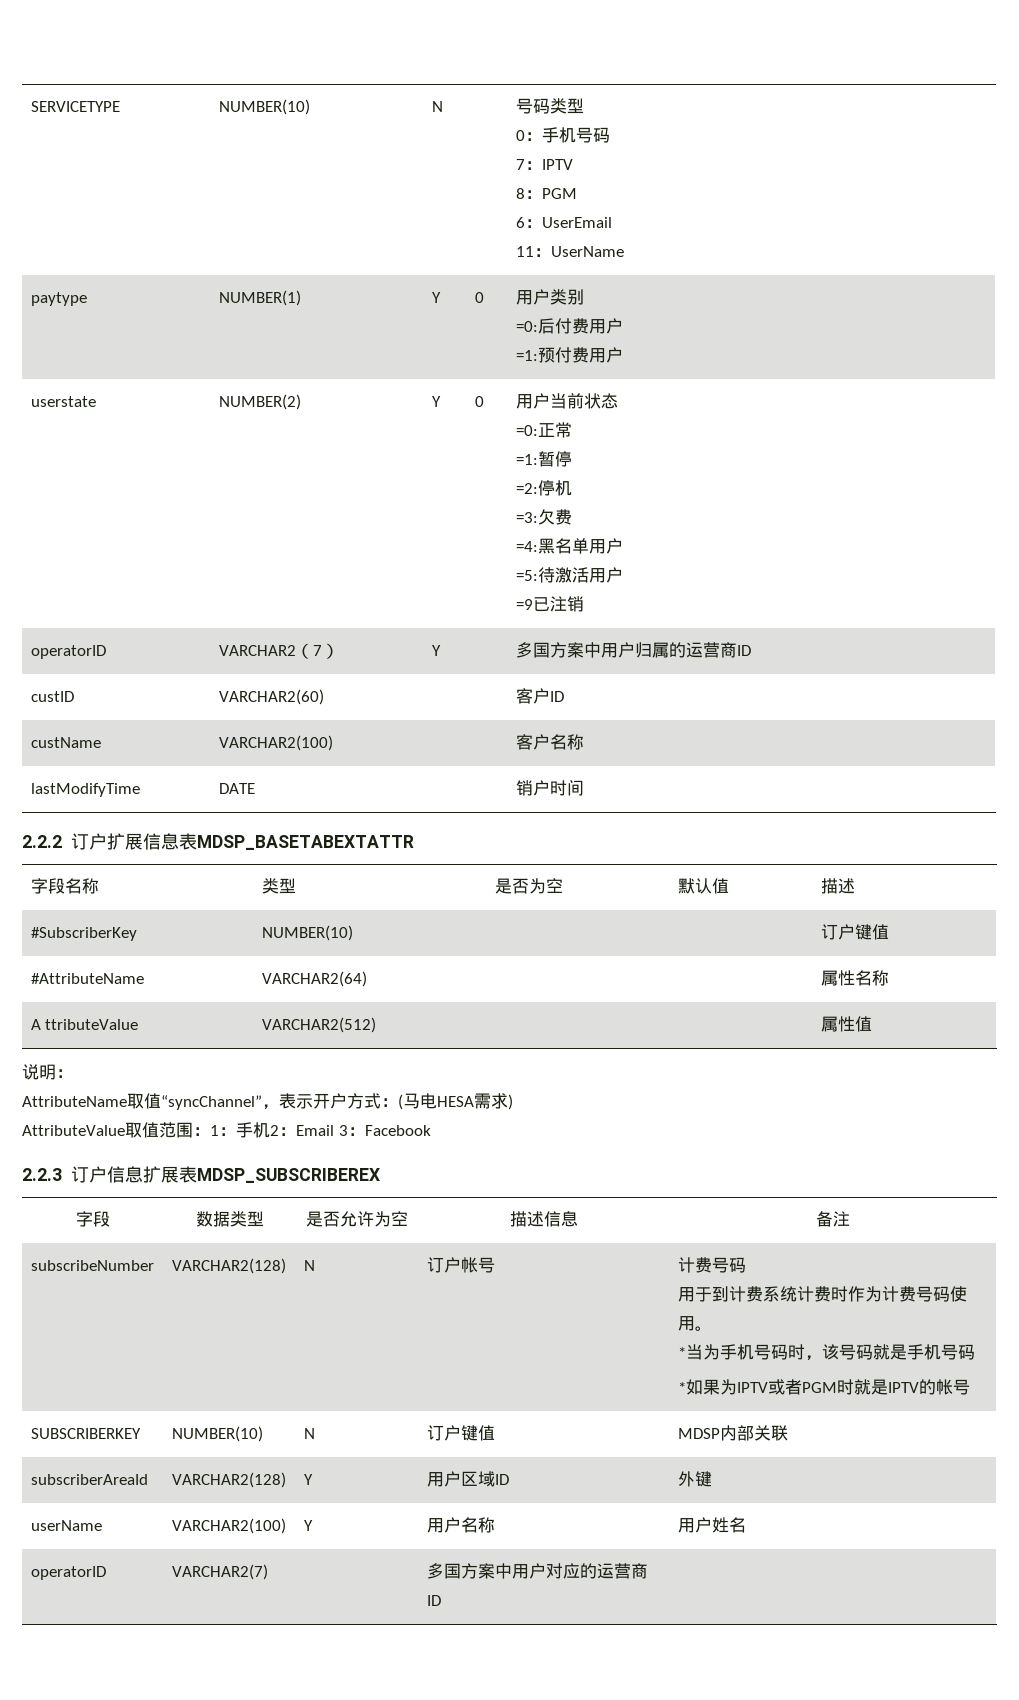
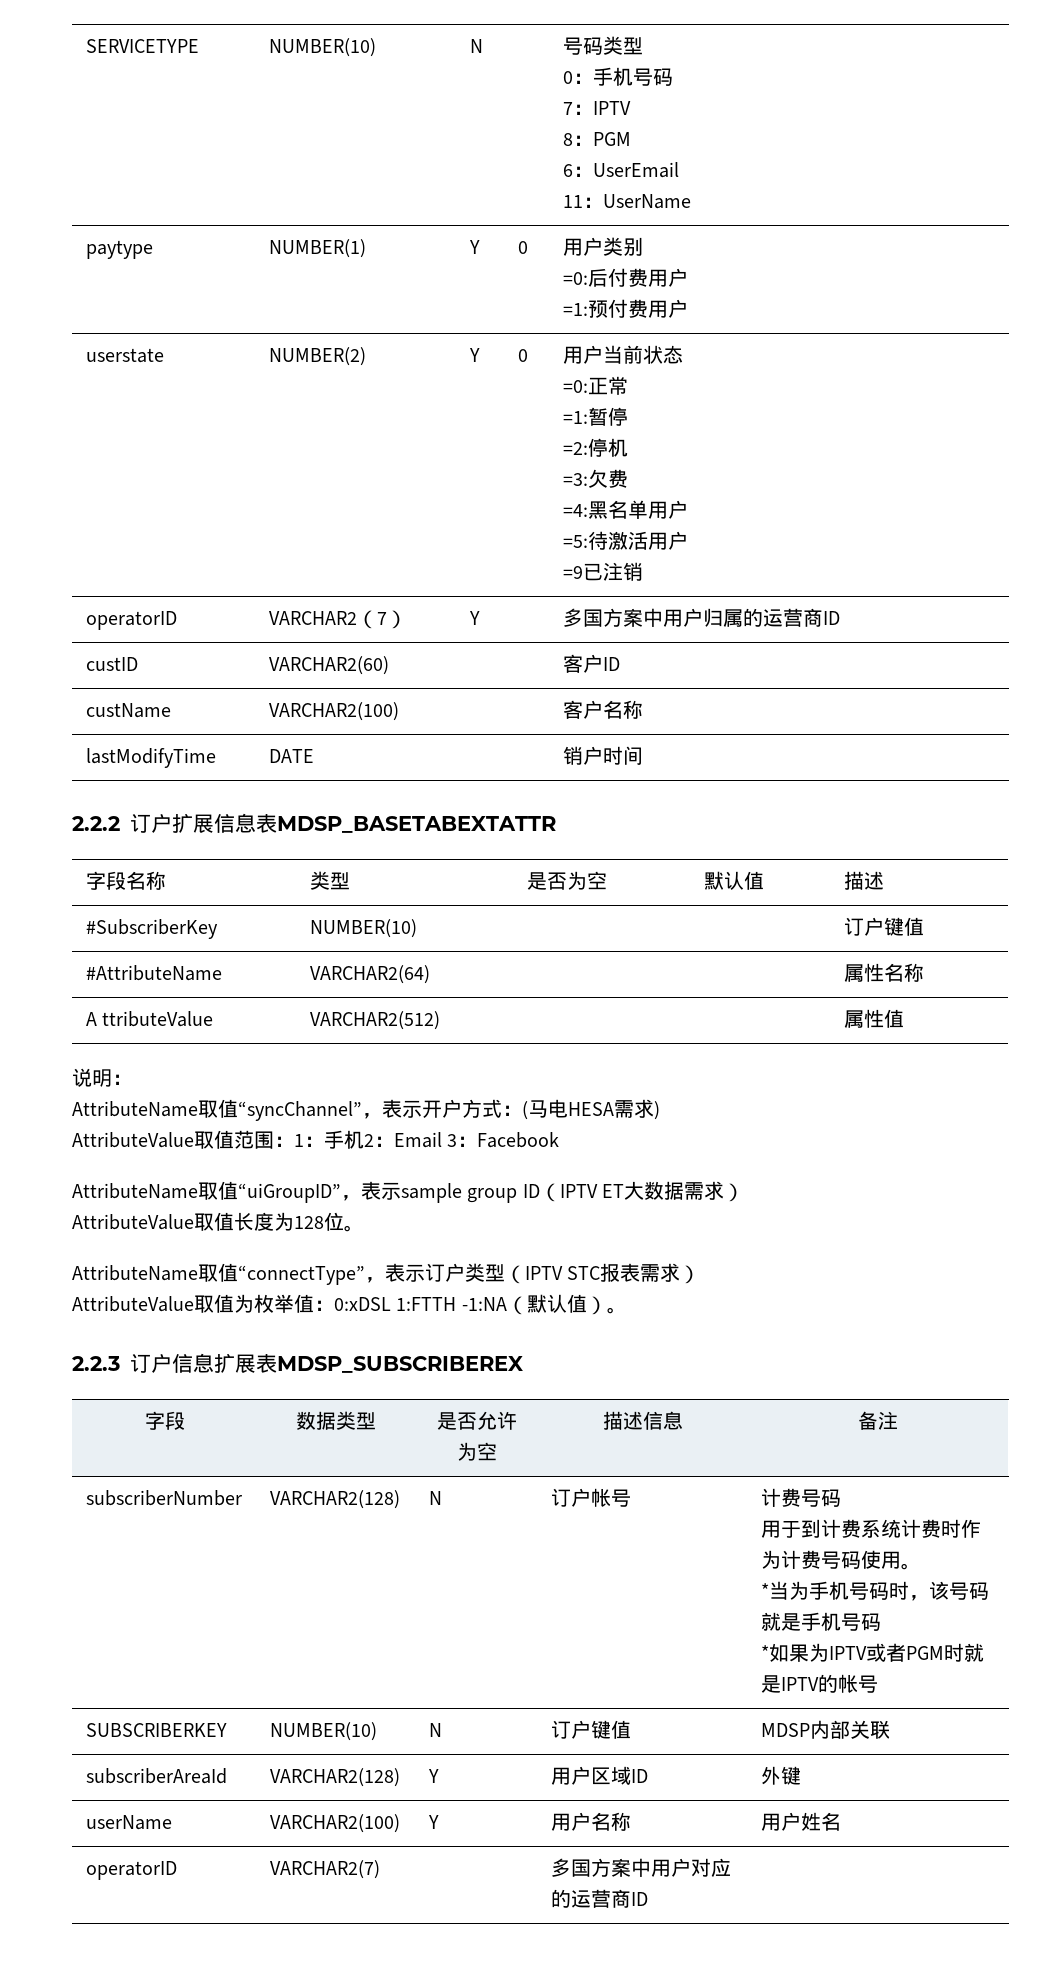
(431, 1130) none -> [72,1181,745,1203] [72,1212,364,1232] [72,1263,701,1285] [72,1294,627,1315] // AttributeName取值“uiGroupID”，表示sample group ID（IPTV ET大数据需求） // AttributeValue取值长度为128位。 // AttributeName取值“connectType”，表示订户类型（IPTV STC报表需求） // AttributeValue取值为枚举值：0:xDSL 1:FTTH -1:NA（默认值）。
[30,1260,154,1271] subscribeNumber -> [85,1490,242,1506] subscriberNumber

